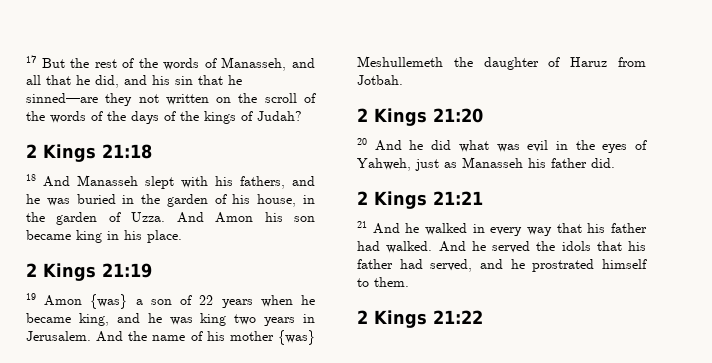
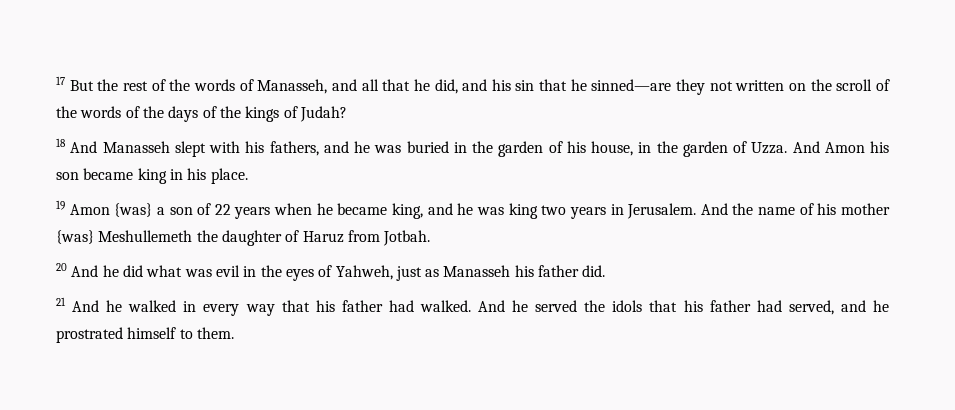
[26,144,152,162] // 2 Kings 21:18 -> (347, 114) none
[26,263,152,281] // 2 Kings 21:19 -> (248, 176) none
[357,108,483,126] // 2 Kings 21:20 -> (431, 238) none
[357,191,483,209] // 2 Kings 21:21 -> (606, 271) none
[357,310,483,328] // 2 Kings 21:22 -> (234, 333) none

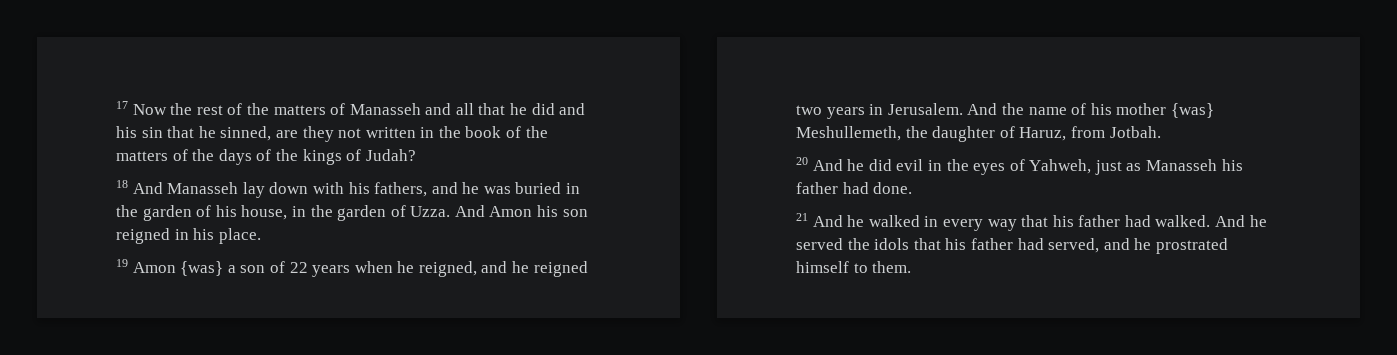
[69,80,94,91] But -> [132,104,167,115] Now
[193,79,328,94] words of Manasseh, -> [273,103,421,115] matters of Manasseh
[434,79,458,94] did, -> [531,103,555,115] did
[591,79,672,91] sinned—are -> [220,126,298,141] sinned, are
[789,79,891,91] [56,106,122,118] on the scroll of the words -> [420,126,548,138] [116,151,168,161] in the book of the matters
[174,141,206,157] slept -> [242,182,309,198] lay down
[83,168,167,184] became king -> [116,228,170,244] reigned
[337,203,538,219] became king, and he was king -> [418,261,588,277] reigned, and he reigned
[98,230,193,242] Meshullemeth -> [796,126,901,141] Meshullemeth,
[302,231,344,243] Haruz -> [1019,127,1067,141] Haruz,
[146,265,212,277] what was -> (892, 165) none
[582,265,606,277] did. -> [842,182,913,194] had done.

